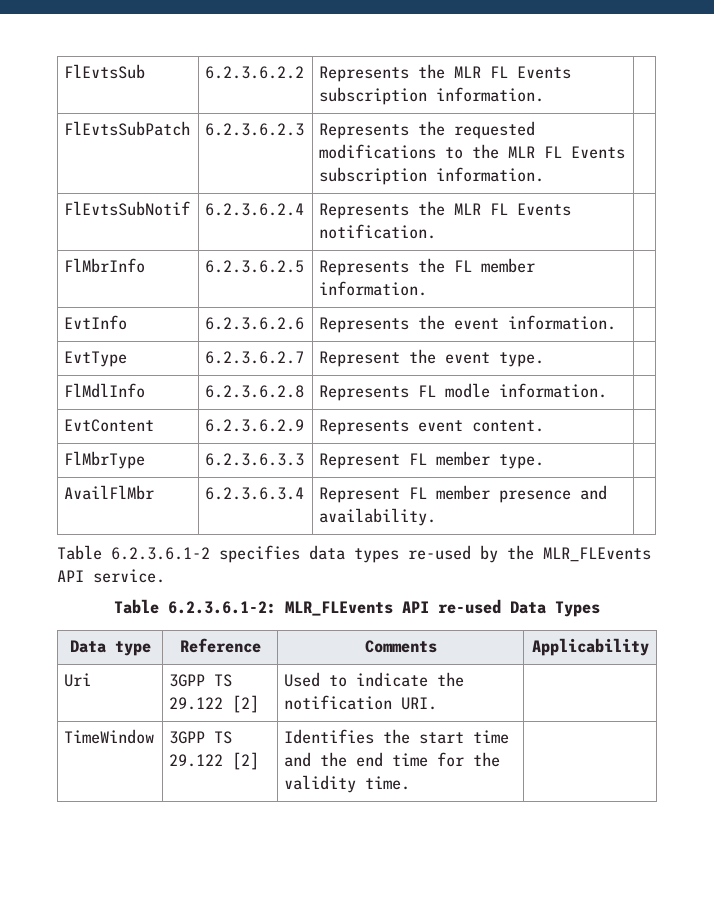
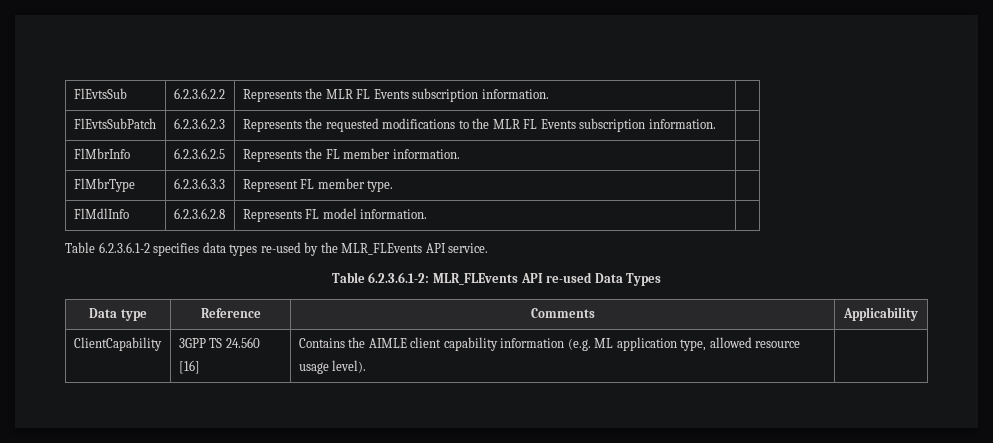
[64,201,191,216] [205,203,305,216] [319,201,572,219] [319,224,437,239] // FlEvtsSubNotif | 6.2.3.6.2.4 | Represents the MLR FL Events notification. | -> (716, 124) none
[64,315,128,330] [205,317,305,330] [319,315,617,333] [64,351,128,367] [205,351,305,364] [319,349,545,367] [64,383,146,398] [205,385,305,398] [319,383,608,401] [64,419,155,432] [205,419,305,432] [319,419,545,435] // EvtInfo | 6.2.3.6.2.6 | Represents the event information. | // EvtType | 6.2.3.6.2.7 | Represent the event type. | // FlMdlInfo | 6.2.3.6.2.8 | Represents FL modle information. | // EvtContent | 6.2.3.6.2.9 | Represents event content. | -> (460, 154) none
[64,485,155,500] [205,487,305,500] [319,485,608,503] [319,508,437,526] AvailFlMbr | 6.2.3.6.3.4 | Represent FL member presence and availability. -> [73,208,129,219] [173,208,225,219] [242,208,428,222] FlMdlInfo | 6.2.3.6.2.8 | Represents FL model information.
[64,673,92,687] [169,674,233,687] [169,695,260,713] [284,672,465,687] [284,695,438,710] [64,729,155,744] [169,731,233,744] [169,752,260,770] [284,729,510,744] [284,752,501,767] [284,775,411,793] Uri | 3GPP TS 29.122 [2] | Used to indicate the notification URI. | // TimeWindow | 3GPP TS 29.122 [2] | Identifies the start time and the end time for the validity time. -> [73,337,162,351] [178,337,260,348] [178,360,200,374] [298,337,801,351] [298,360,367,374] ClientCapability | 3GPP TS 24.560 [16] | Contains the AIMLE client capability information (e.g. ML application type, allowed resource usage level).

